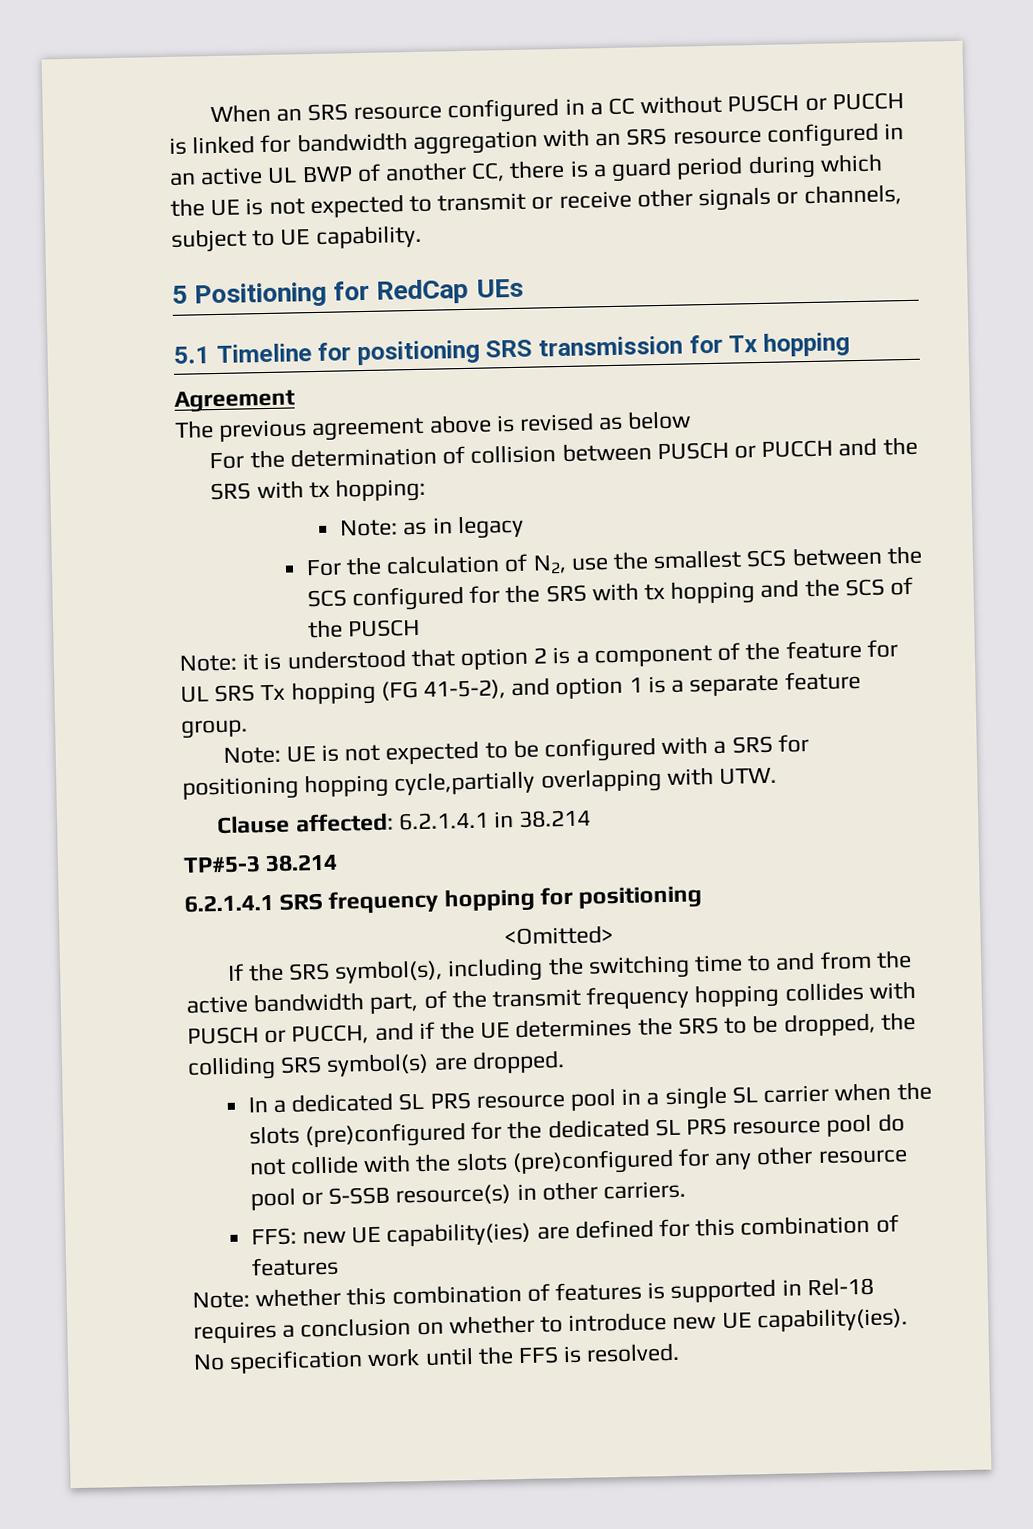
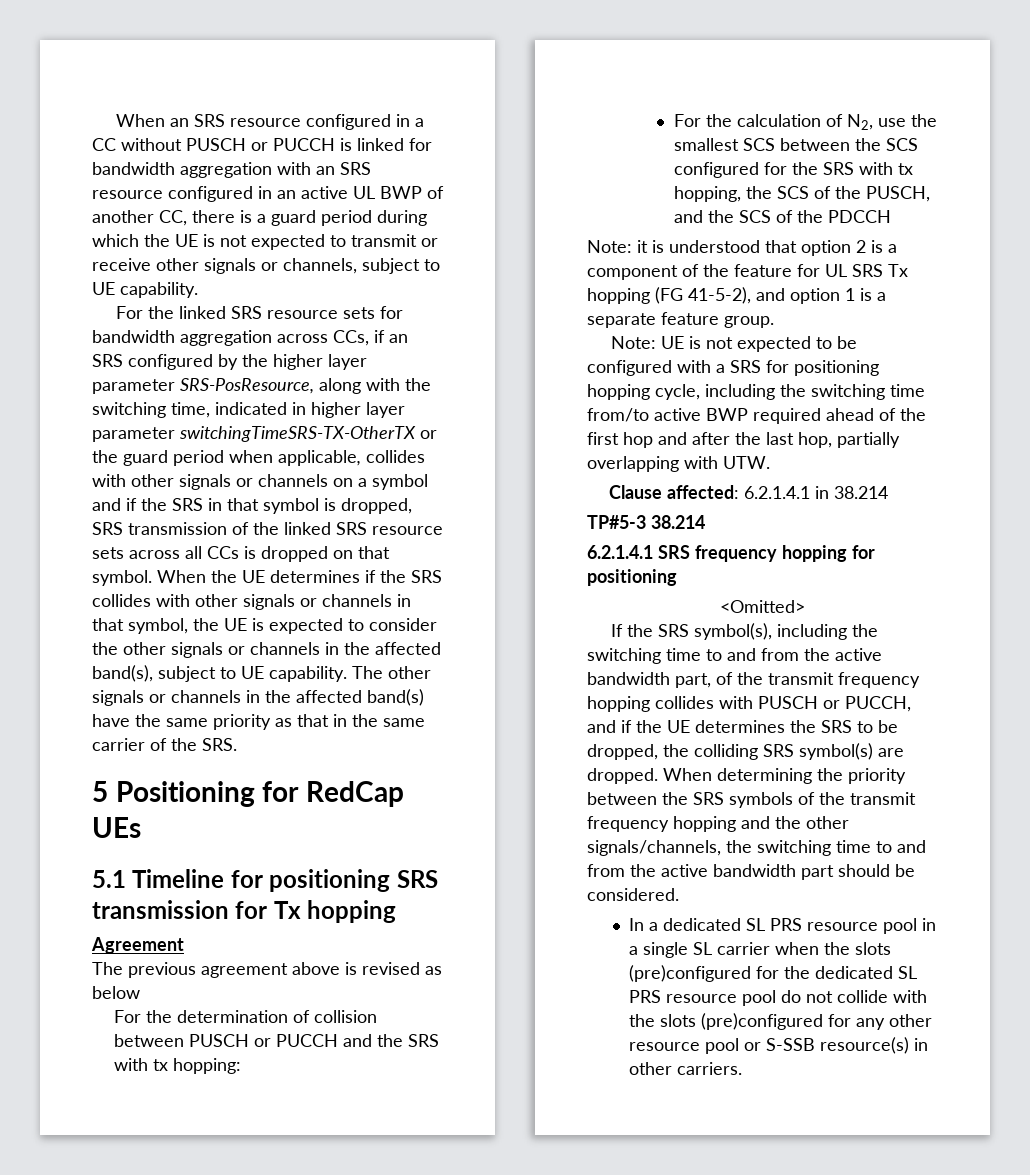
(422, 236) none -> [116,306,404,319] [92,330,408,346] [92,354,367,370] [92,378,431,394] [92,402,405,418] [92,426,437,442] [92,450,425,466] [92,474,428,490] [92,498,412,514] [92,522,443,535] [92,546,390,562] [92,570,442,586] [92,594,411,610] [92,618,437,634] [92,642,441,658] [92,665,431,682] [92,689,424,706] [92,714,425,730] [92,738,237,751] // For the linked SRS resource sets for bandwidth aggregation across CCs, if an SRS configured by the higher layer parameter SRS-PosResource, along with the switching time, indicated in higher layer parameter switchingTimeSRS-TX-OtherTX or the guard period when applicable, collides with other signals or channels on a symbol and if the SRS in that symbol is dropped, SRS transmission of the linked SRS resource sets across all CCs is dropped on that symbol. When the UE determines if the SRS collides with other signals or channels in that symbol, the UE is expected to consider the other signals or channels in the affected band(s), subject to UE capability. The other signals or channels in the affected band(s) have the same priority as that in the same carrier of the SRS.
[340,514,524,540] // Note: as in legacy -> (242, 1066) none
[670,580,756,605] hopping -> [673,186,930,202] hopping, the SCS of the PUSCH,
[347,618,420,638] PUSCH -> [827,210,891,223] PDCCH
[394,770,536,796] cycle,partially -> [655,384,925,400] [587,408,926,424] [587,432,900,448] cycle, including the switching time from/to active BWP required ahead of the first hop and after the last hop, partially
(565, 1062) none -> [663,768,906,784] [587,792,916,808] [587,816,849,832] [587,840,926,856] [587,864,915,880] [587,888,679,901] When determining the priority between the SRS symbols of the transmit frequency hopping and the other signals/channels, the switching time to and from the active bandwidth part should be considered.
[250,1214,899,1247] [250,1256,339,1277] [192,1276,874,1309] [193,1307,908,1344] [193,1342,681,1374] // FFS: new UE capability(ies) are defined for this combination of features // Note: whether this combination of features is supported in Rel-18 requires a conclusion on whether to introduce new UE capability(ies). No specification work until the FFS is resolved. -> (743, 1068) none

